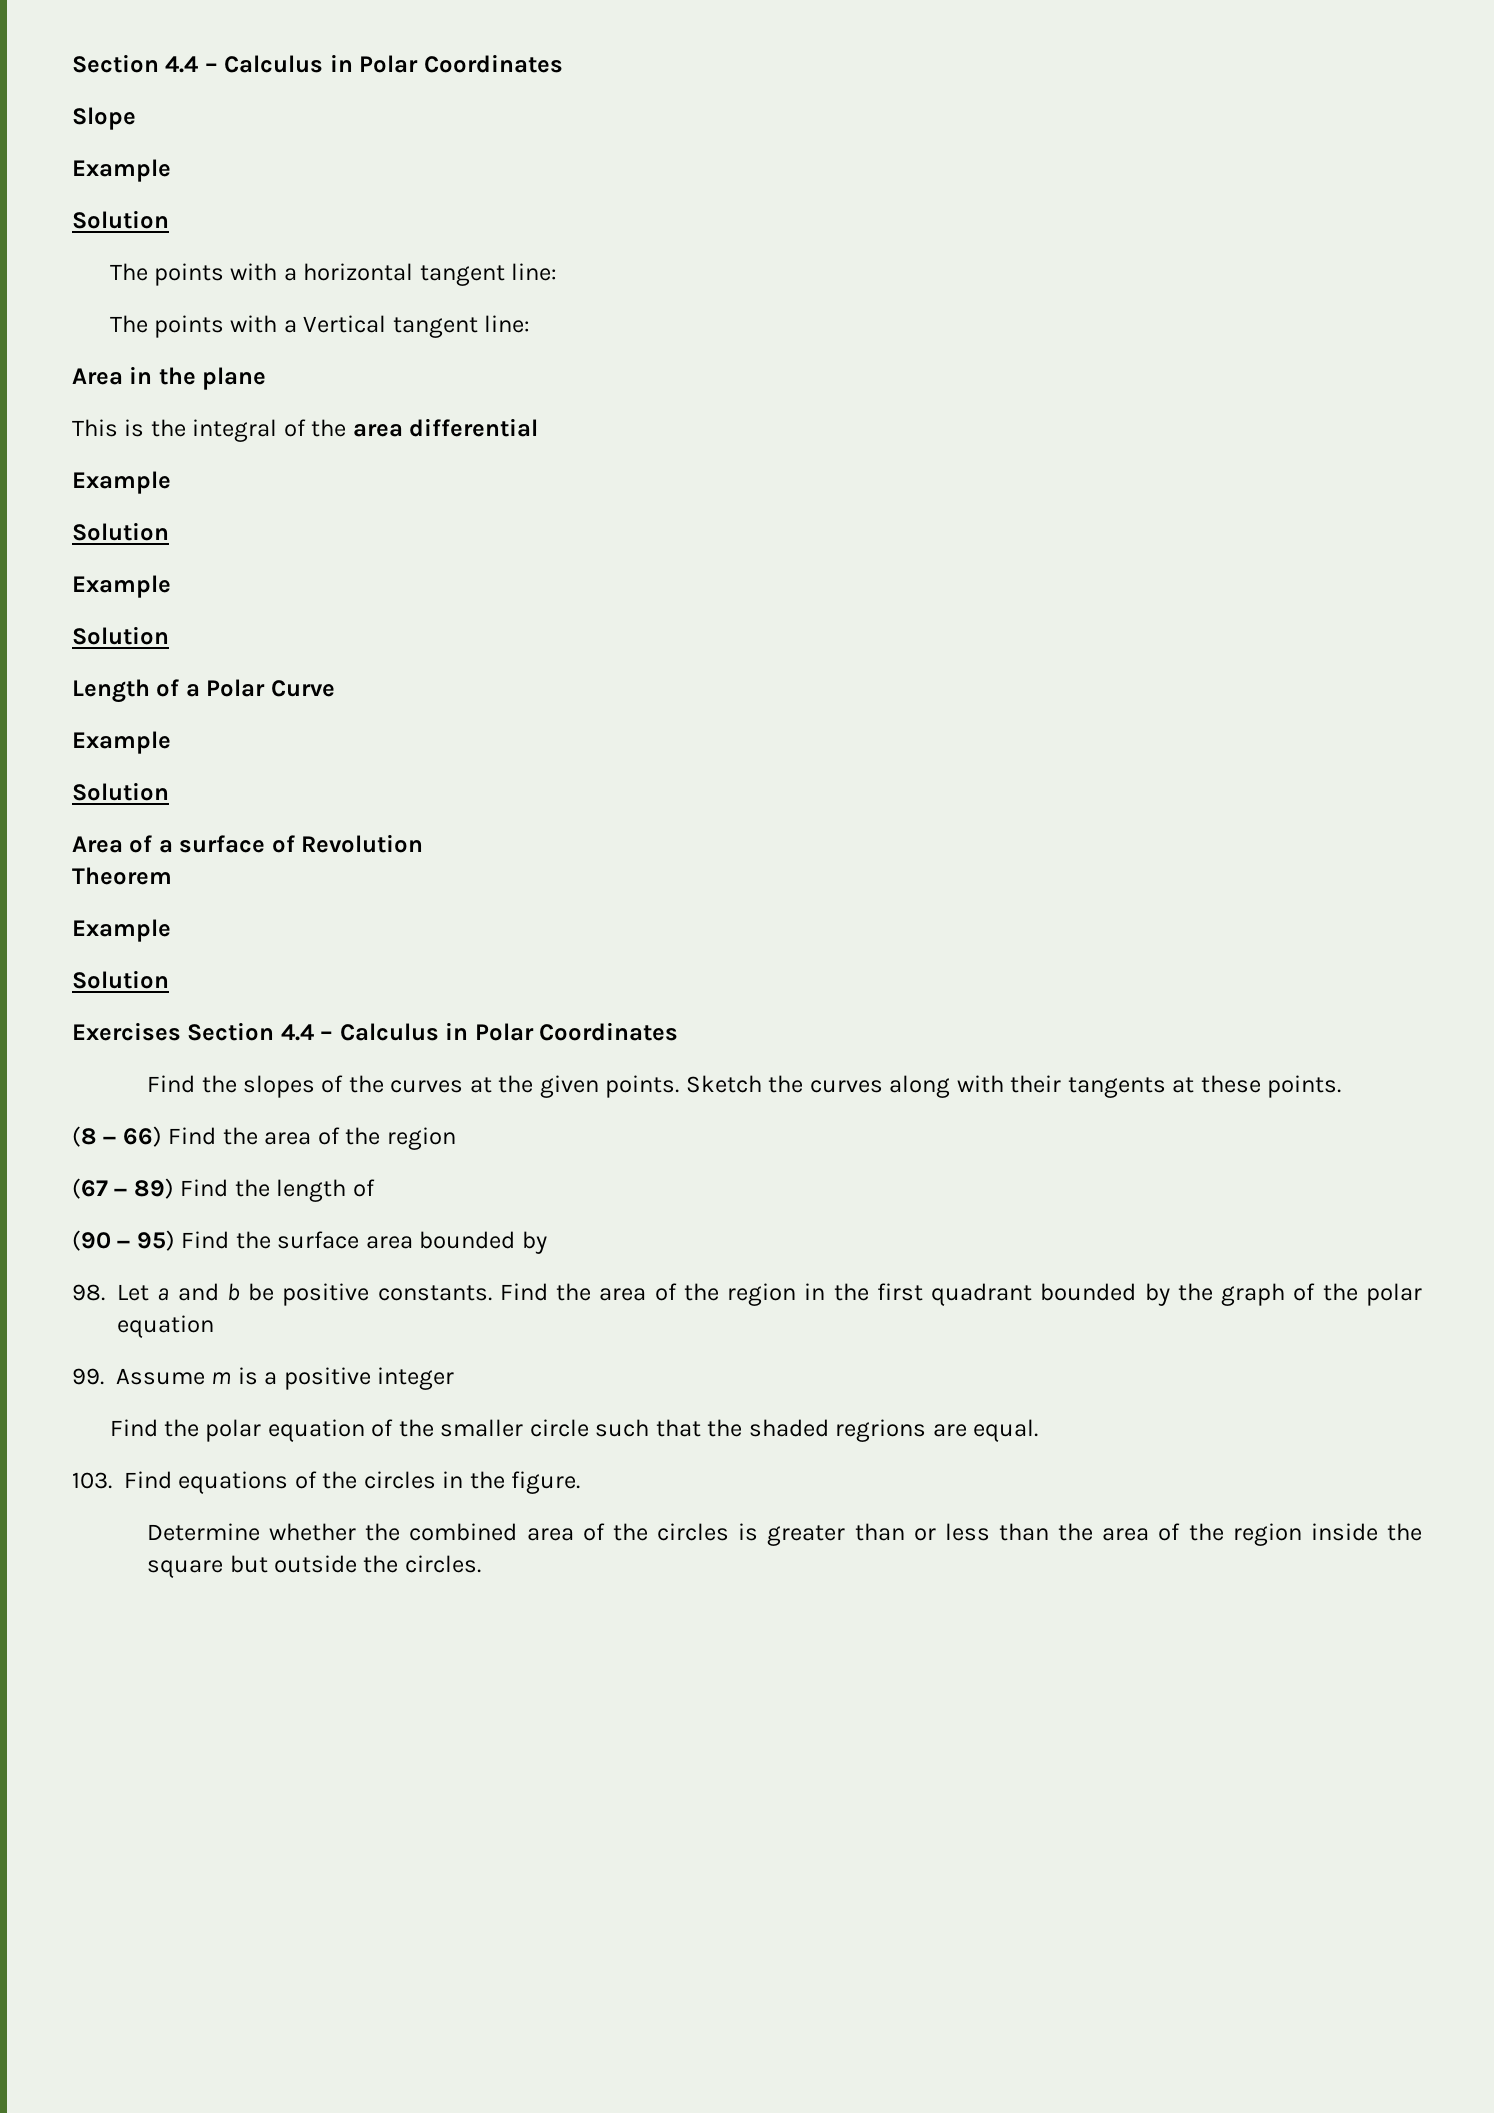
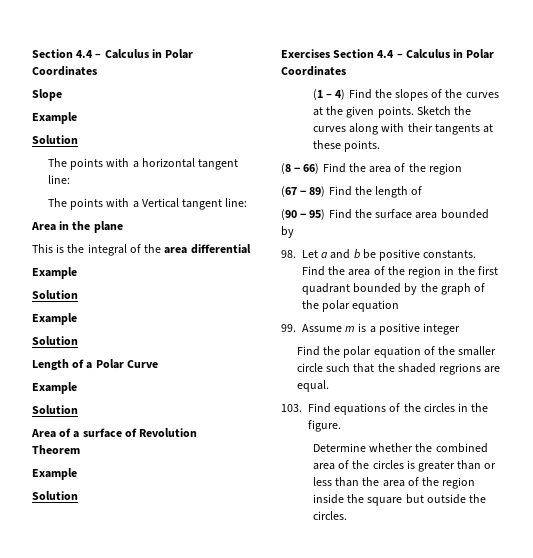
(679, 1031) none -> [312,89,346,100] (1 – 4)

